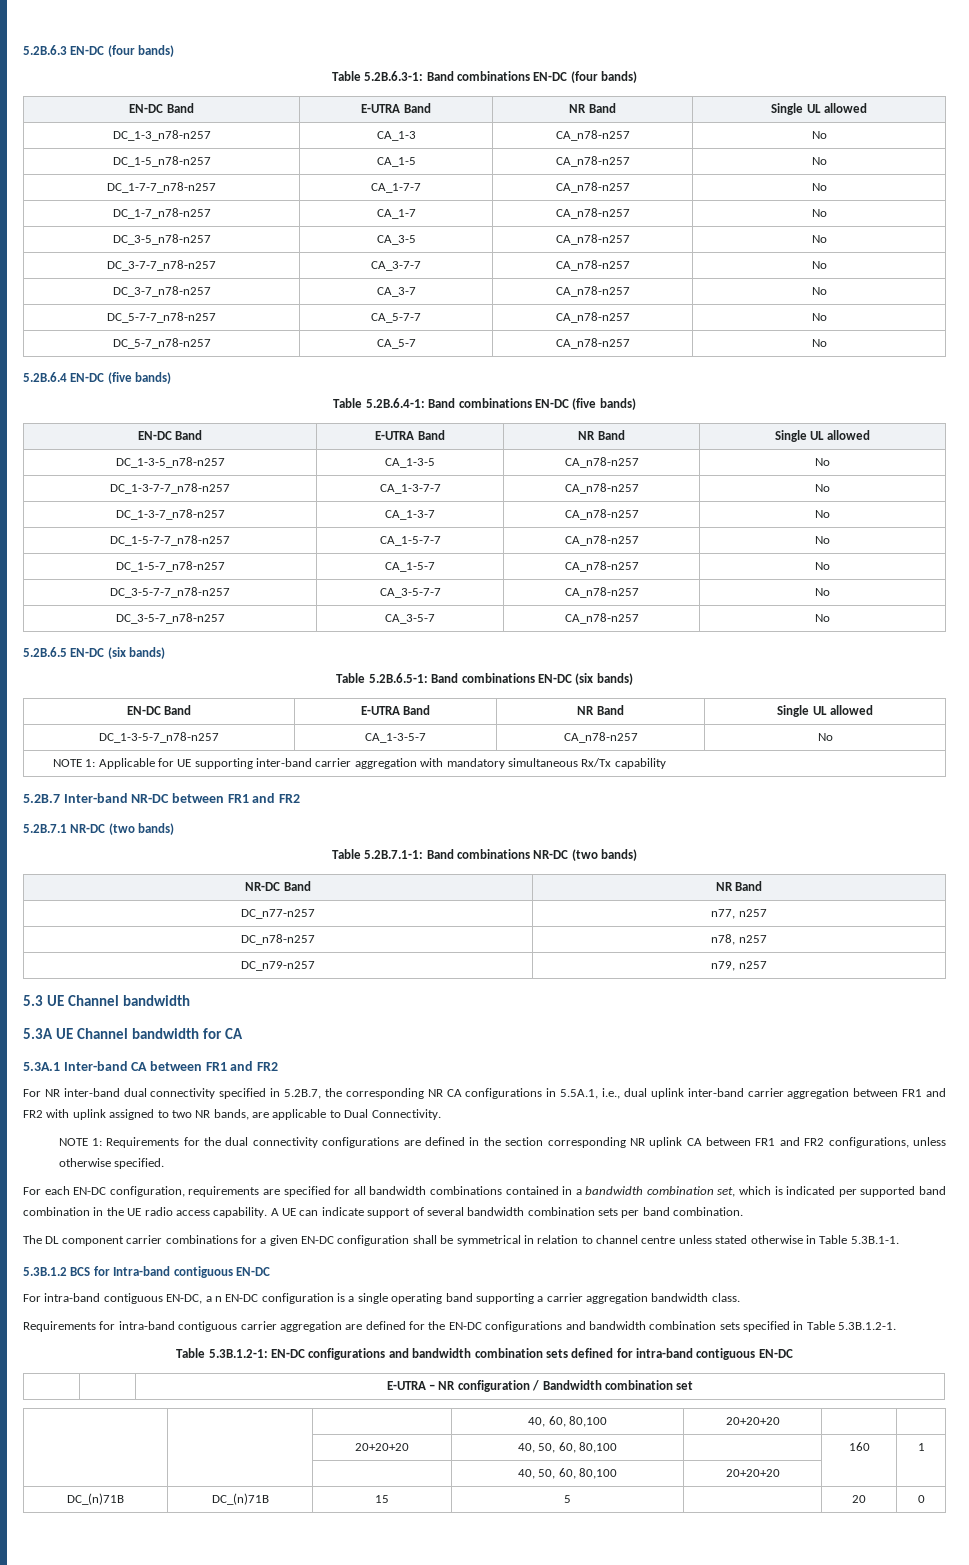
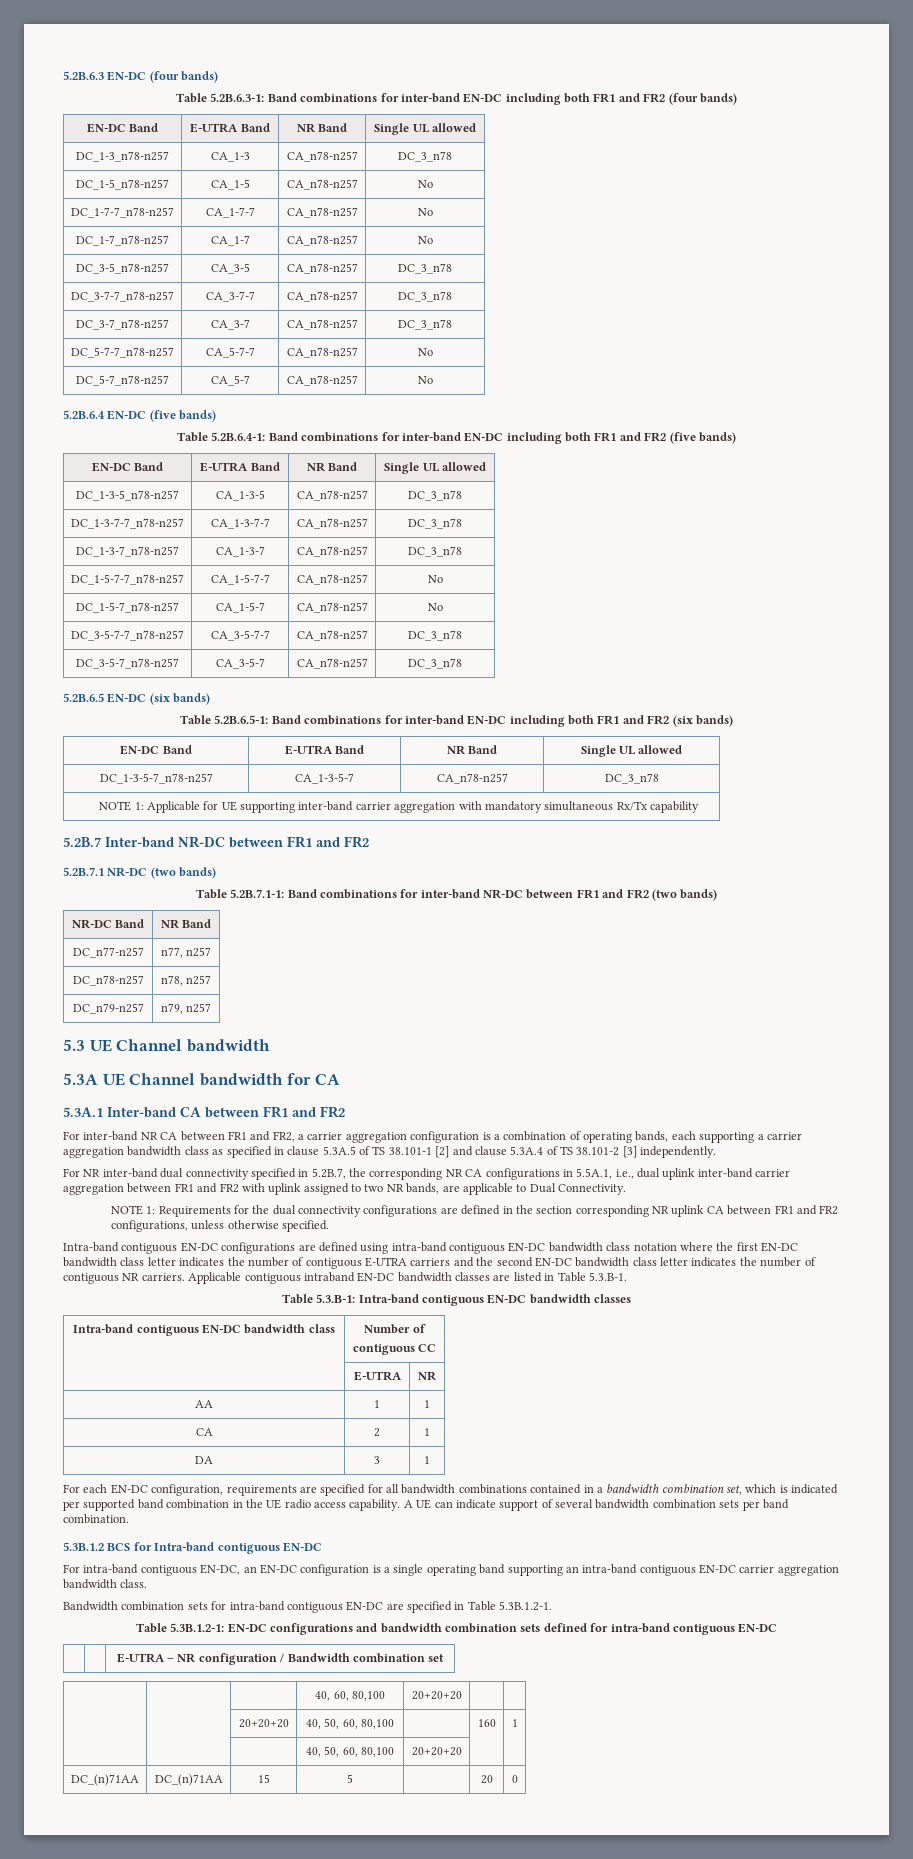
[533,72,568,81] EN-DC -> [380,93,666,105] for inter-band EN-DC including both FR1 and FR2
[811,131,827,139] No -> [398,151,452,162] DC_3_n78
[811,235,827,243] No -> [398,263,452,274] DC_3_n78
[811,261,827,269] No -> [398,291,452,302] DC_3_n78
[811,287,827,295] No -> [398,319,452,330] DC_3_n78
[534,399,569,408] EN-DC -> [381,432,667,444] for inter-band EN-DC including both FR1 and FR2
[815,458,830,466] No -> [408,490,462,501] DC_3_n78
[815,484,830,492] No -> [408,518,462,529] DC_3_n78
[815,510,830,518] No -> [408,546,462,557] DC_3_n78
[815,588,830,596] No -> [408,630,462,641] DC_3_n78
[815,614,830,622] No -> [408,658,462,669] DC_3_n78
[537,674,572,683] EN-DC -> [384,715,670,727] for inter-band EN-DC including both FR1 and FR2
[817,733,833,741] No -> [604,773,659,784] DC_3_n78
[533,850,569,859] NR-DC -> [400,889,649,899] for inter-band NR-DC between FR1 and FR2
(278, 1066) none -> [63,1131,802,1143] [63,1146,717,1158] // For inter-band NR CA between FR1 and FR2, a carrier aggregation configuration is a combination of operating bands, each supporting a carrier aggregation bandwidth class as specified in clause 5.3A.5 of TS 38.101-1 [2] and clause 5.3A.4 of TS 38.101-2 [3] independently.
(164, 1163) none -> [63,1242,798,1254] [63,1257,816,1269] [63,1272,627,1284] [281,1294,632,1306] [73,1324,335,1336] [364,1324,426,1334] [352,1344,437,1355] [353,1371,402,1381] [418,1371,436,1381] [195,1400,213,1408] [374,1400,380,1408] [424,1400,430,1408] [195,1428,213,1436] [374,1428,380,1437] [424,1428,430,1436] [195,1456,213,1464] [374,1456,380,1464] [424,1456,430,1464] // Intra-band contiguous EN-DC configurations are defined using intra-band contiguous EN-DC bandwidth class notation where the first EN-DC bandwidth class letter indicates the number of contiguous E-UTRA carriers and the second EN-DC bandwidth class letter indicates the number of contiguous NR carriers. Applicable contiguous intraband EN-DC bandwidth classes are listed in Table 5.3.B-1. // Table 5.3.B-1: Intra-band contiguous EN-DC bandwidth classes // Intra-band contiguous EN-DC bandwidth class | Number of // contiguous CC // | E-UTRA | NR // AA | 1 | 1 // CA | 2 | 1 // DA | 3 | 1
[23,1235,899,1246] // The DL component carrier combinations for a given EN-DC configuration shall be symmetrical in relation to channel centre unless stated otherwise in Table 5.3B.1-1. -> (129, 1519) none
[205,1296,222,1302] a n -> [243,1566,257,1573] an
[537,1296,544,1302] a -> [565,1564,736,1576] an intra-band contiguous EN-DC
[23,1321,740,1332] Requirements for intra-band contiguous carrier aggregation are defined for the EN-DC configurations and bandwidth combination sets -> [63,1601,404,1613] Bandwidth combination sets for intra-band contiguous EN-DC are
[67,1493,124,1505] [211,1493,269,1505] DC_(n)71B | DC_(n)71B -> [71,1774,139,1786] [154,1774,223,1786] DC_(n)71AA | DC_(n)71AA

